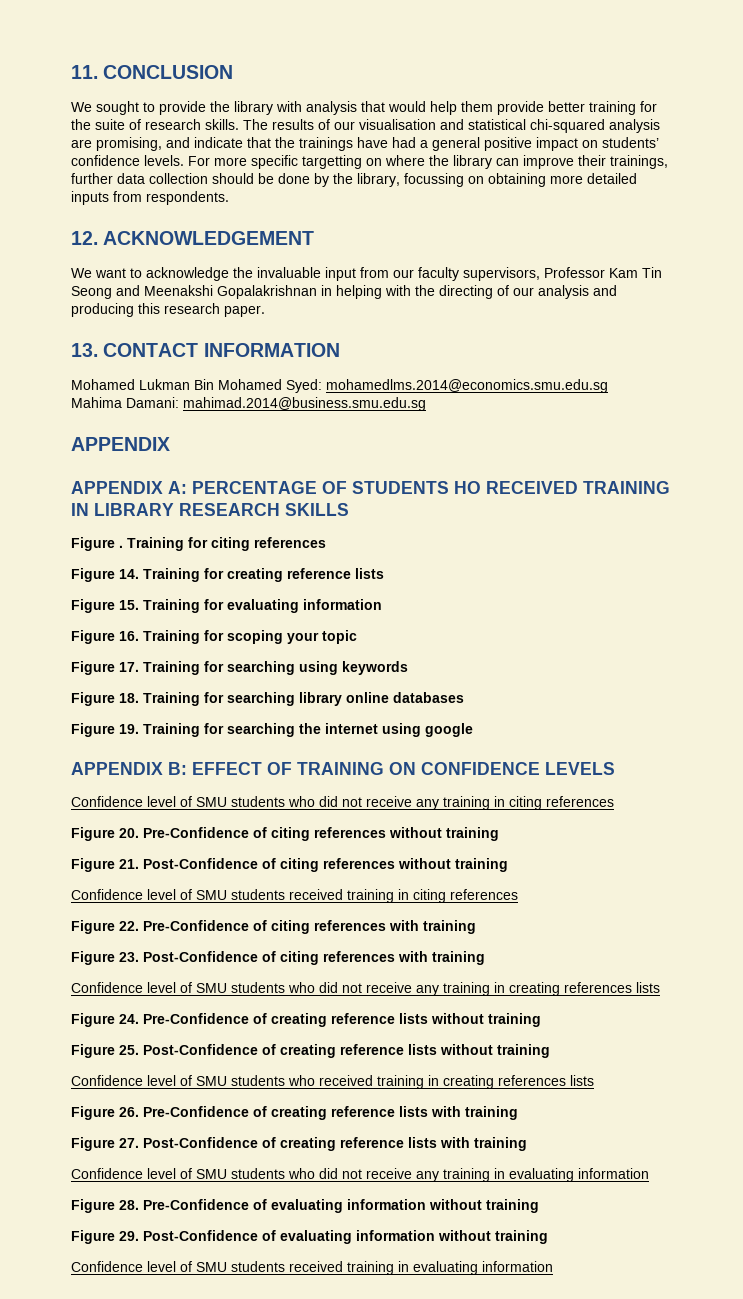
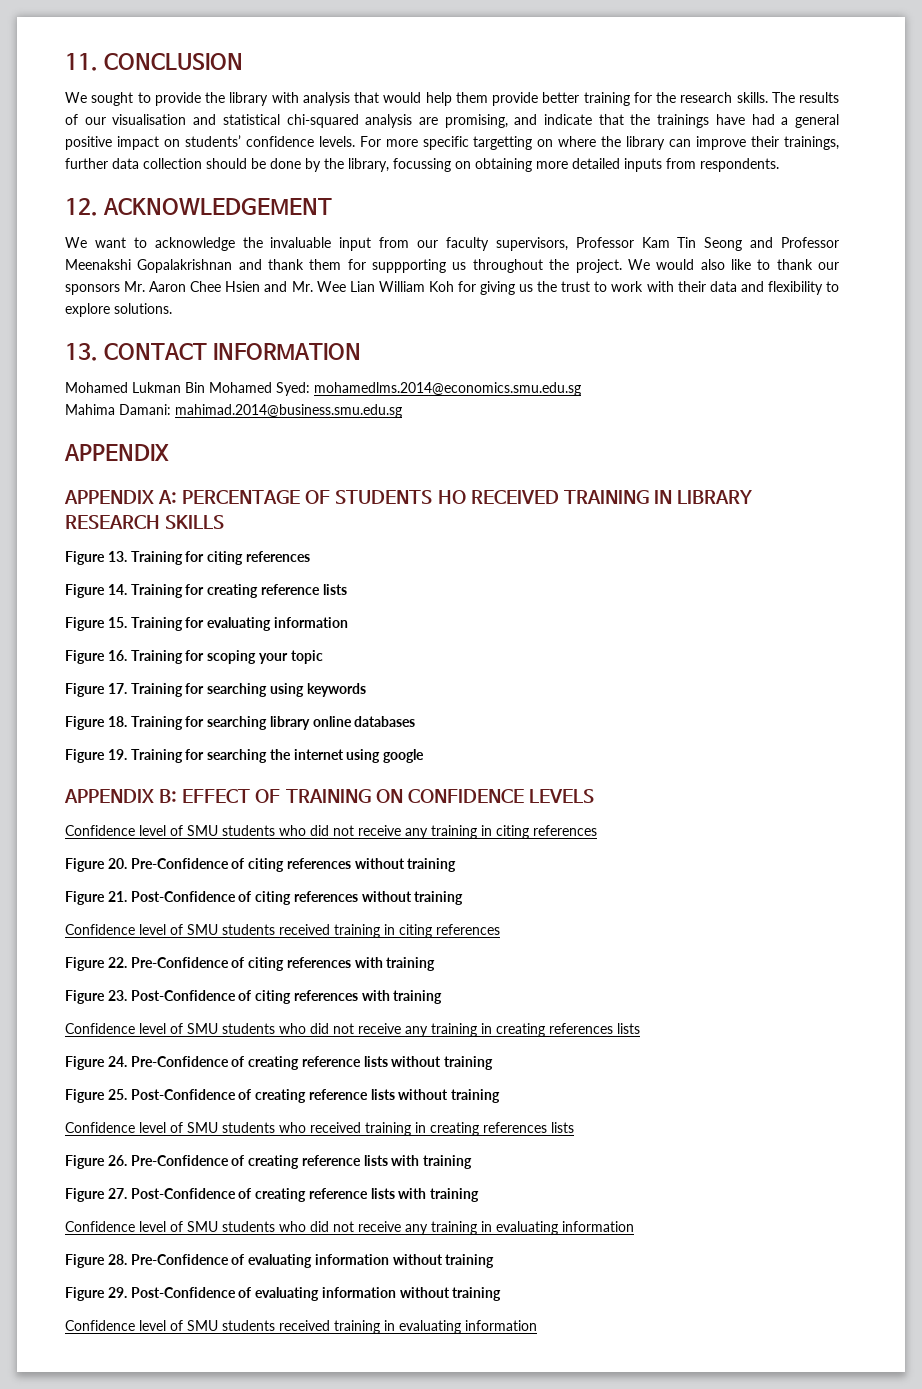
[95,119,141,130] suite of -> (676, 97) none
(140, 290) none -> [781,237,839,248] Professor
[321,285,617,299] [71,303,265,317] in helping with the directing of our analysis and producing this research paper. -> [238,259,840,273] [65,281,839,295] [65,303,172,317] and thank them for suppporting us throughout the project. We would also like to thank our sponsors Mr. Aaron Chee Hsien and Mr. Wee Lian William Koh for giving us the trust to work with their data and flexibility to explore solutions.
[119,545,123,548] . -> [107,551,127,562] 13.

